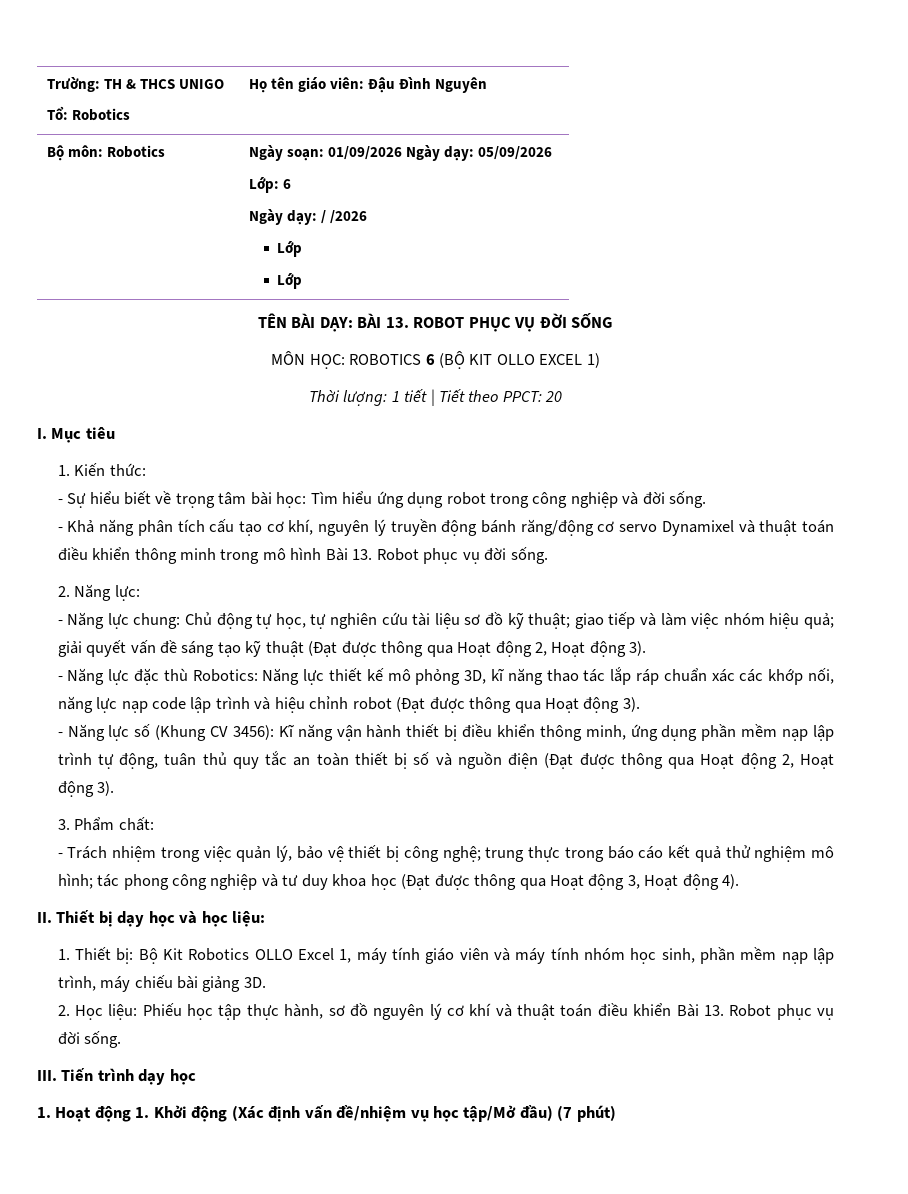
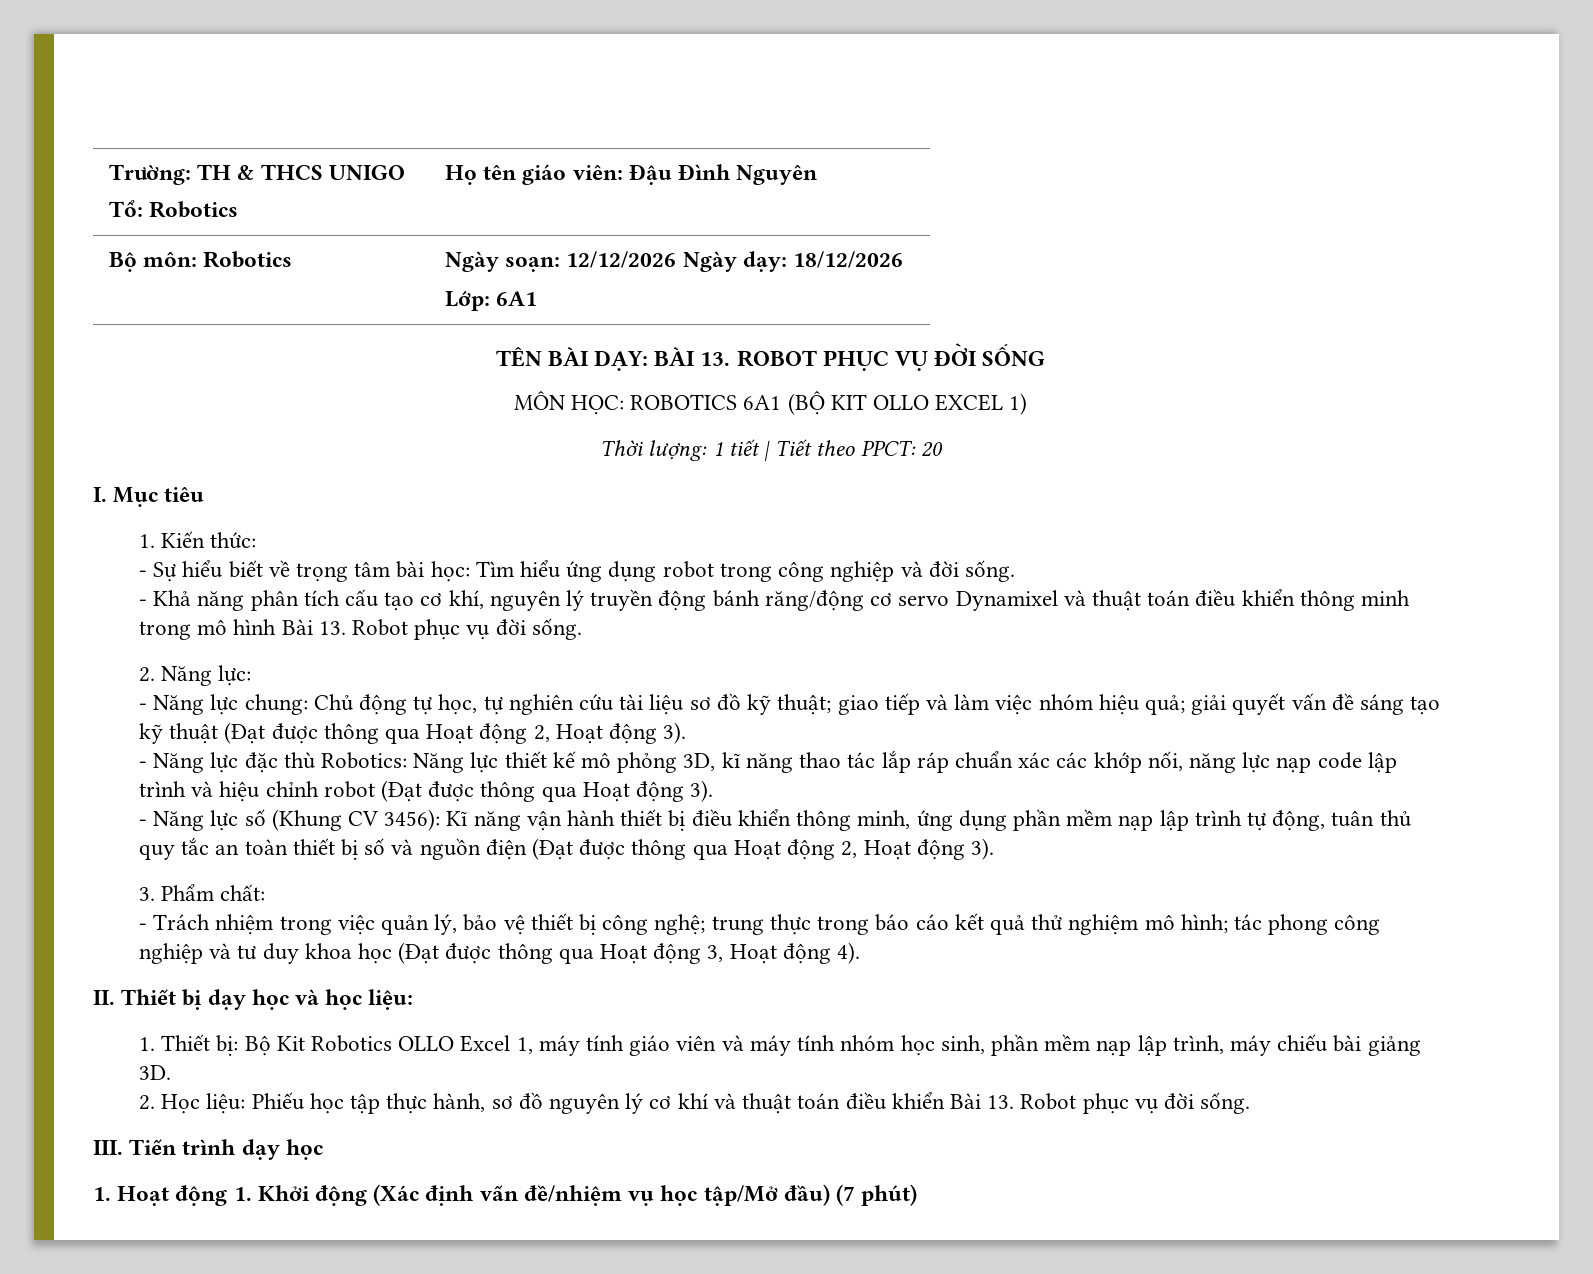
[327,145,552,161] 01/09/2026 Ngày dạy: 05/09/2026 -> [566,251,904,272] 12/12/2026 Ngày dạy: 18/12/2026
[282,179,291,189] [248,209,367,225] [277,241,303,257] [277,273,303,289] 6 // Ngày dạy: / /2026 // Lớp // Lớp -> [496,291,538,306] 6A1
[425,354,435,365] 6 -> [743,395,782,410] 6A1

